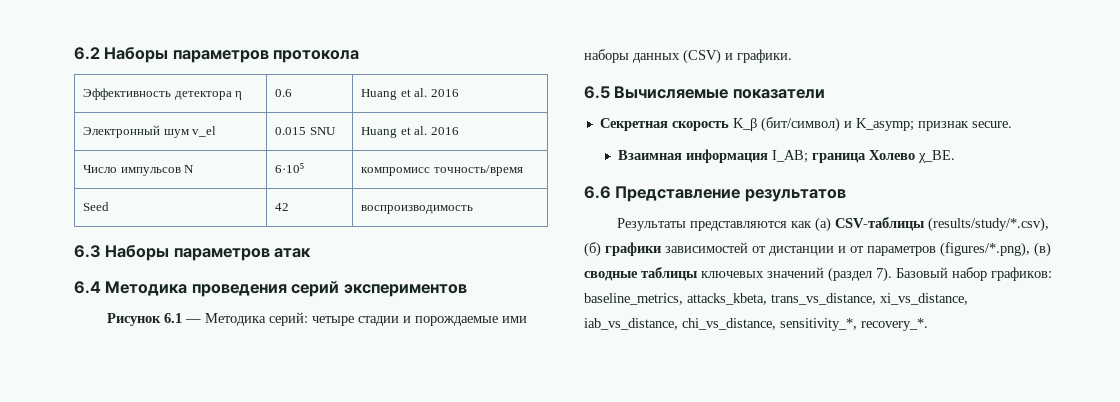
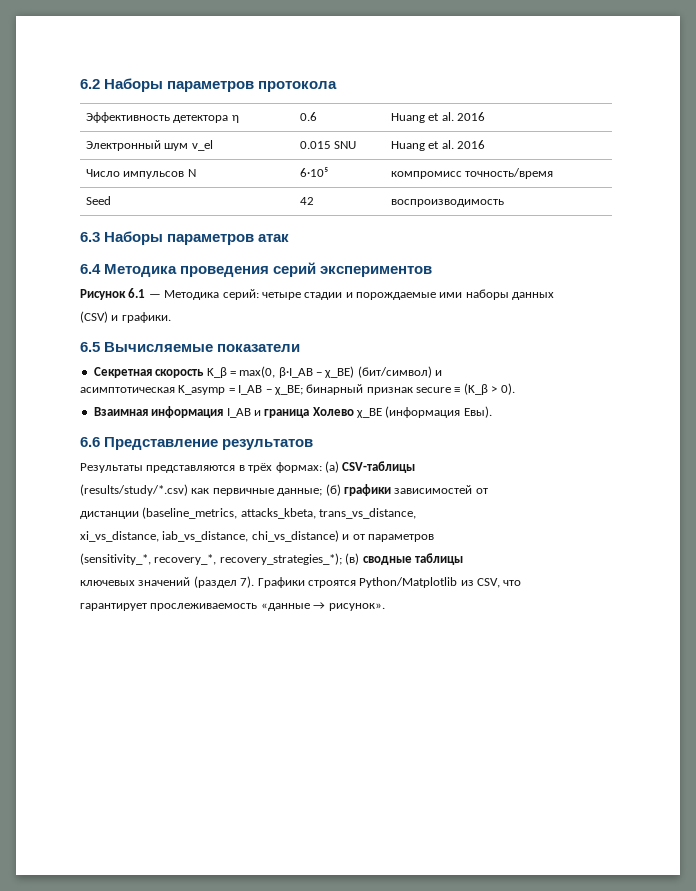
(680, 58) none -> (555, 296) //
[760,117,1012,132] [617,149,955,163] (бит/символ) и K_asymp; признак secure. // Взаимная информация I_AB; граница Холево χ_BE. -> [229,366,443,378] [80,383,515,395] [93,406,492,418] = max(0, β·I_AB − χ_BE) (бит/символ) и // асимптотическая K_asymp = I_AB − χ_BE; бинарный признак secure ≡ (K_β > 0). // Взаимная информация I_AB и граница Холево χ_BE (информация Евы).
[790,221,812,228] как -> [238,462,322,473] в трёх формах:
[927,217,1049,232] (results/study/*.csv), -> [80,484,323,496] // (results/study/*.csv) как первичные данные;
[769,246,834,256] дистанции -> [80,507,417,519] [80,530,339,542] // дистанции (baseline_metrics, attacks_kbeta, trans_vs_distance, // xi_vs_distance, iab_vs_distance, chi_vs_distance)
[940,242,1030,257] (figures/*.png), -> [80,553,342,565] // (sensitivity_*, recovery_*, recovery_strategies_*);
(697, 274) none -> (463, 559) //
[896,267,1052,281] [584,293,968,305] [584,318,928,331] Базовый набор графиков: baseline_metrics, attacks_kbeta, trans_vs_distance, xi_vs_distance, iab_vs_distance, chi_vs_distance, sensitivity_*, recovery_*. -> [257,577,522,588] [80,602,385,611] Графики строятся Python/Matplotlib из CSV, что // гарантирует прослеживаемость «данные → рисунок».

